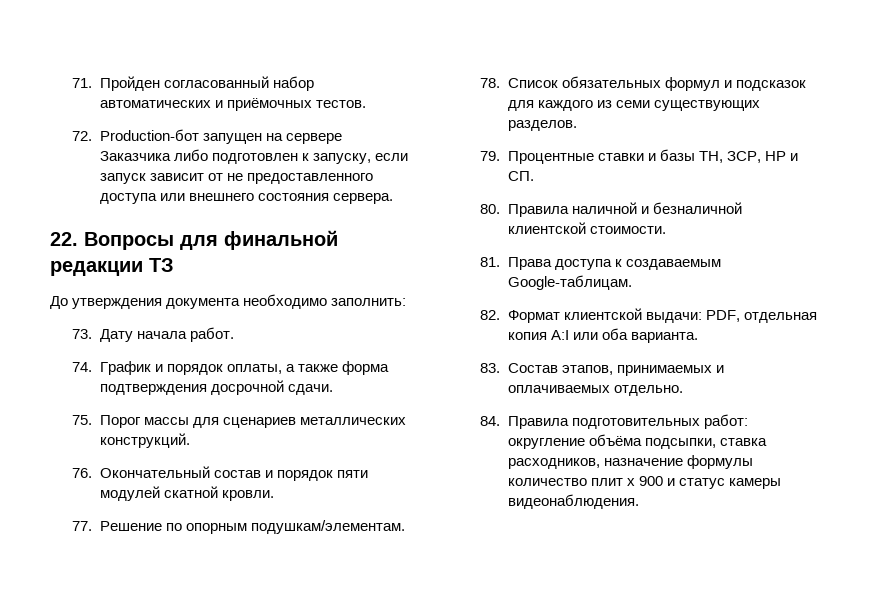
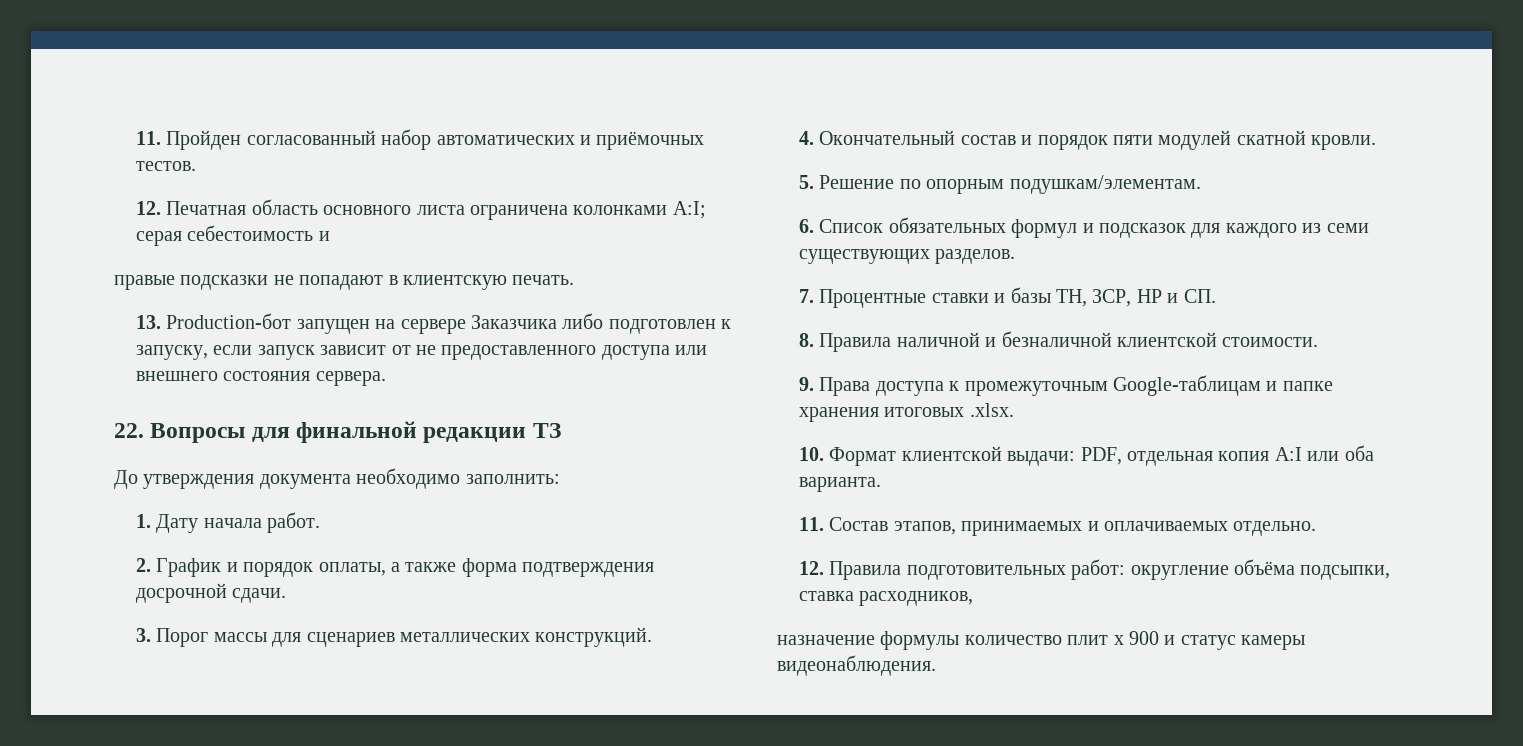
[72,78,93,88] 71. -> [136,131,162,145] 11.
[72,131,93,141] 72. -> [136,199,706,220] [136,225,330,246] [114,275,575,290] [136,315,162,329] 12. Печатная область основного листа ограничена колонками A:I; серая себестоимость и // правые подсказки не попадают в клиентскую печать. // 13.
[72,329,93,339] 73. -> [136,514,152,528] 1.
[72,362,93,372] 74. -> [136,558,152,572] 2.
[72,415,93,425] 75. -> [136,628,152,642] 3.
[72,468,93,478] 76. -> [799,131,815,145] 4.
[72,521,93,531] 77. -> [799,175,815,189] 5.
[480,78,501,88] 78. -> [799,219,815,233] 6.
[480,151,501,161] 79. -> [799,289,815,303] 7.
[480,204,501,214] 80. -> [799,333,815,347] 8.
[480,257,501,267] 81. -> [799,377,815,391] 9.
[625,259,721,270] [507,275,632,290] [480,310,501,320] создаваемым Google-таблицам. // 82. -> [964,375,1333,396] [799,403,1014,422] [799,447,825,461] промежуточным Google-таблицам и папке хранения итоговых .xlsx. // 10.
[480,363,501,373] 83. -> [799,517,825,531] 11.
[480,416,501,426] 84. -> [799,561,825,575] 12.
(600, 463) none -> (974, 598) //

